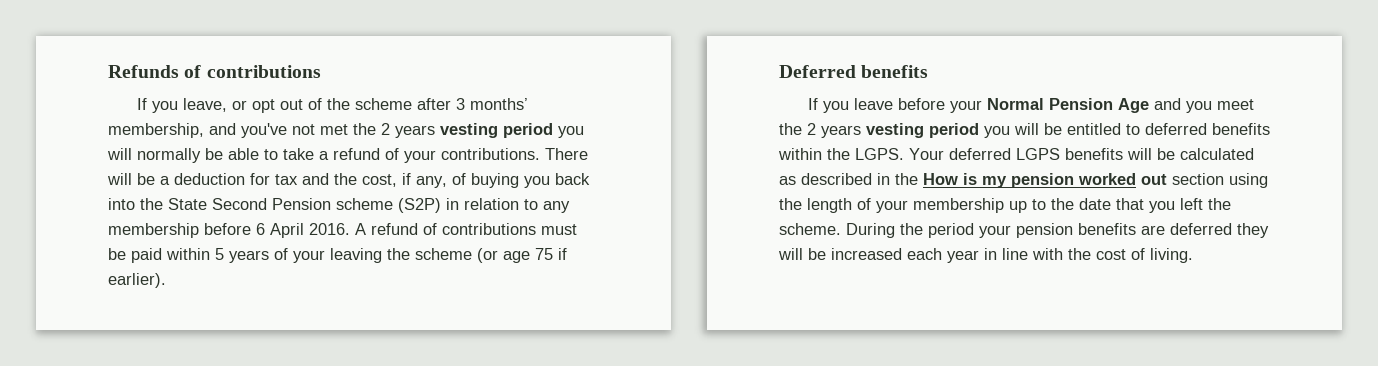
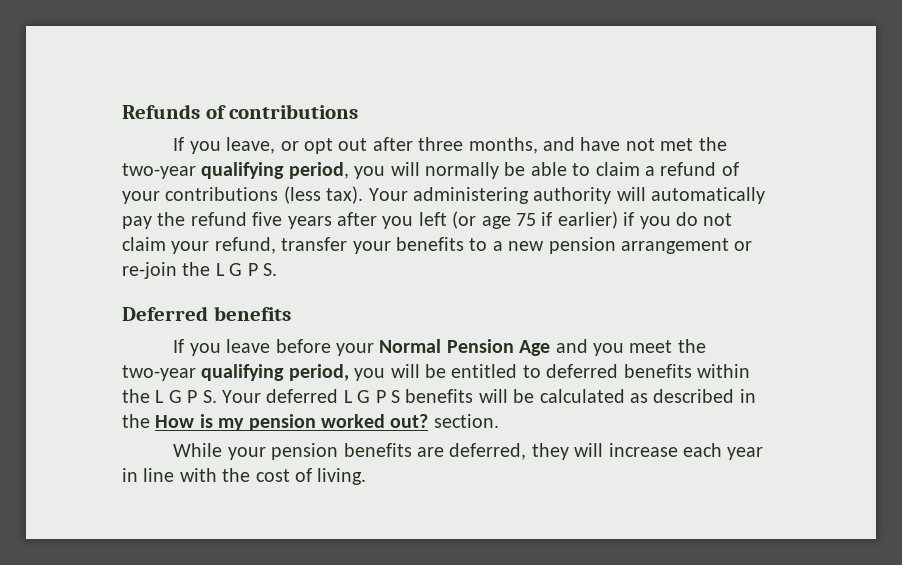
[308,98,529,110] [108,123,553,138] of the scheme after 3 months’ membership, and you've not met the 2 years vesting period -> [372,137,727,154] [122,162,349,179] after three months, and have not met the two-year qualifying period,
[283,148,314,160] take -> [595,162,640,176] claim
[441,148,588,160] [107,173,590,188] [108,198,570,213] [108,223,577,238] [108,248,567,263] [108,273,166,288] contributions. There will be a deduction for tax and the cost, if any, of buying you back into the State Second Pension scheme (S2P) in relation to any membership before 6 April 2016. A refund of contributions must be paid within 5 years of your leaving the scheme (or age 75 if earlier). -> [165,186,766,204] [122,211,733,229] [122,237,753,254] [122,262,277,279] contributions (less tax). Your administering authority will automatically pay the refund five years after you left (or age 75 if earlier) if you do not claim your refund, transfer your benefits to a new pension arrangement or re-join the L G P S.
[807,123,979,138] 2 years vesting period -> [122,364,349,381] two-year qualifying period,
[855,148,1060,160] LGPS. Your deferred LGPS -> [155,389,400,403] L G P S. Your deferred L G P S
[1141,173,1268,188] [779,198,1231,213] [779,223,974,238] out section using the length of your membership up to the date that you left the scheme. During the period -> [390,414,499,428] [173,443,223,457] out? section. // While
[1170,223,1232,235] deferred -> [449,443,527,460] deferred,
[808,248,902,260] be increased -> [608,443,678,457] increase

